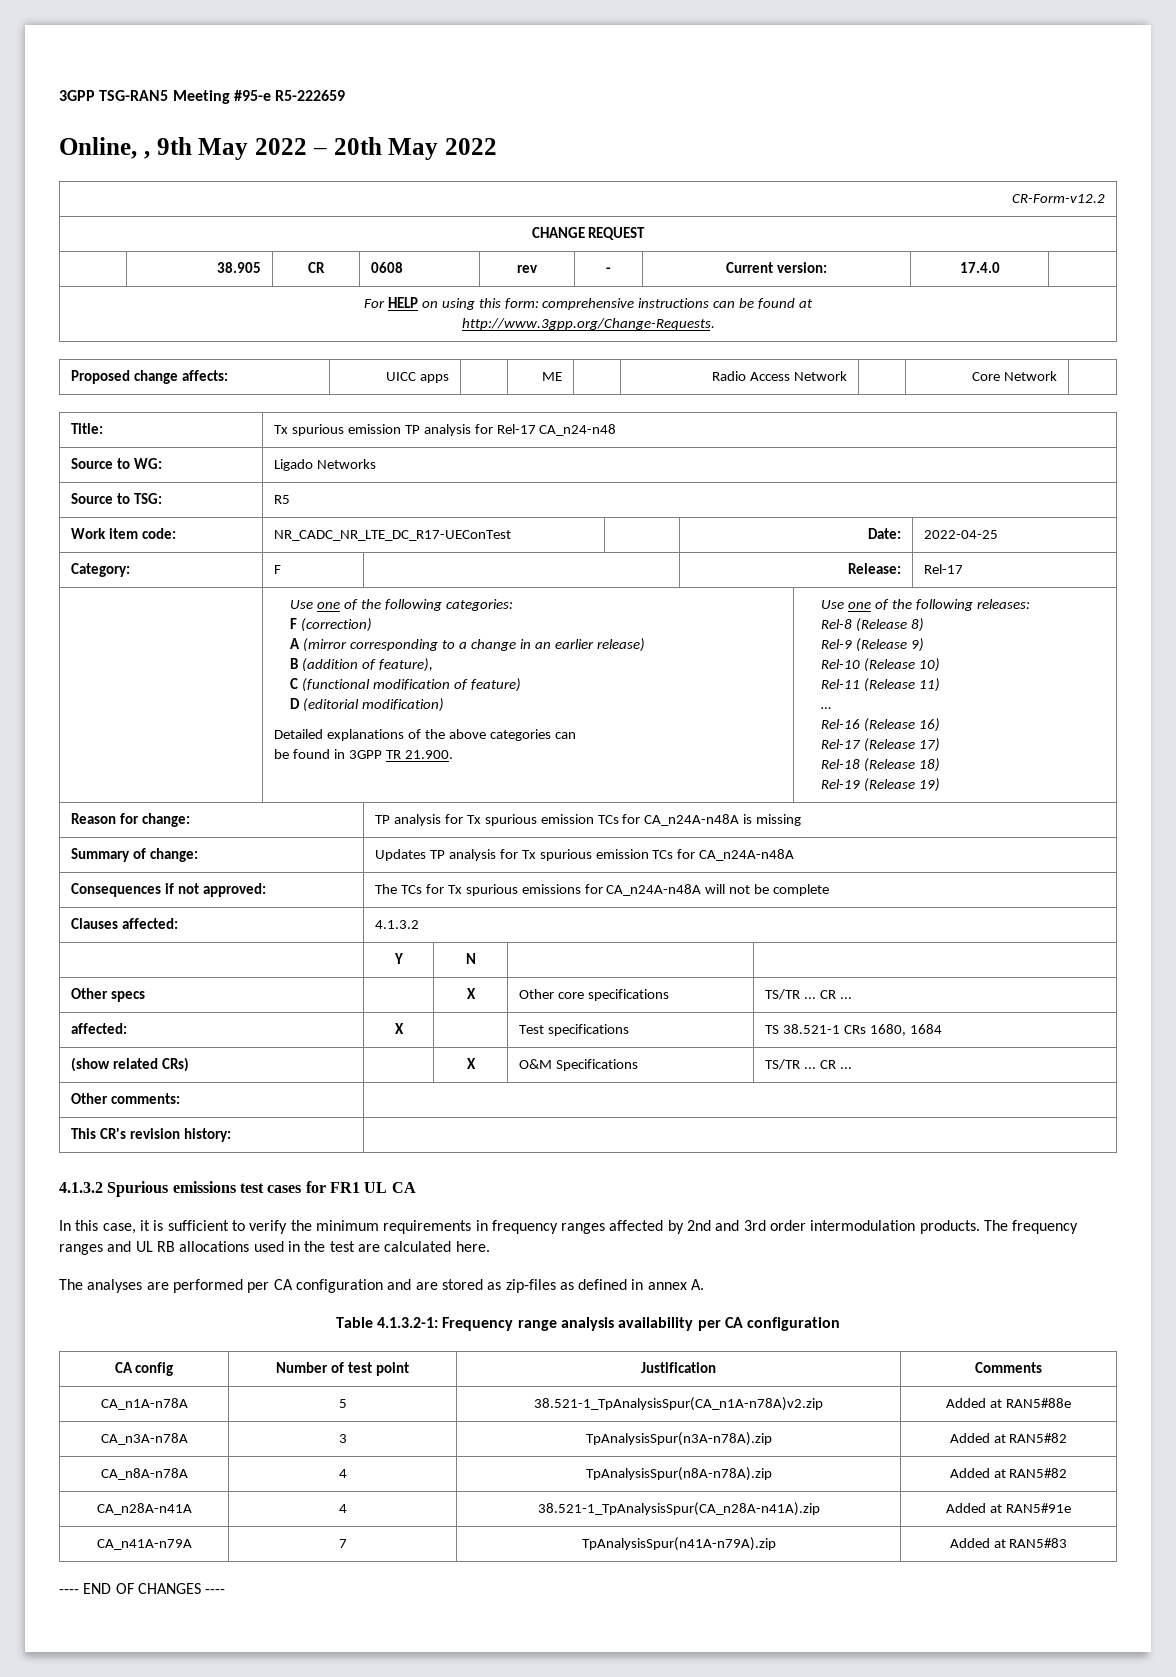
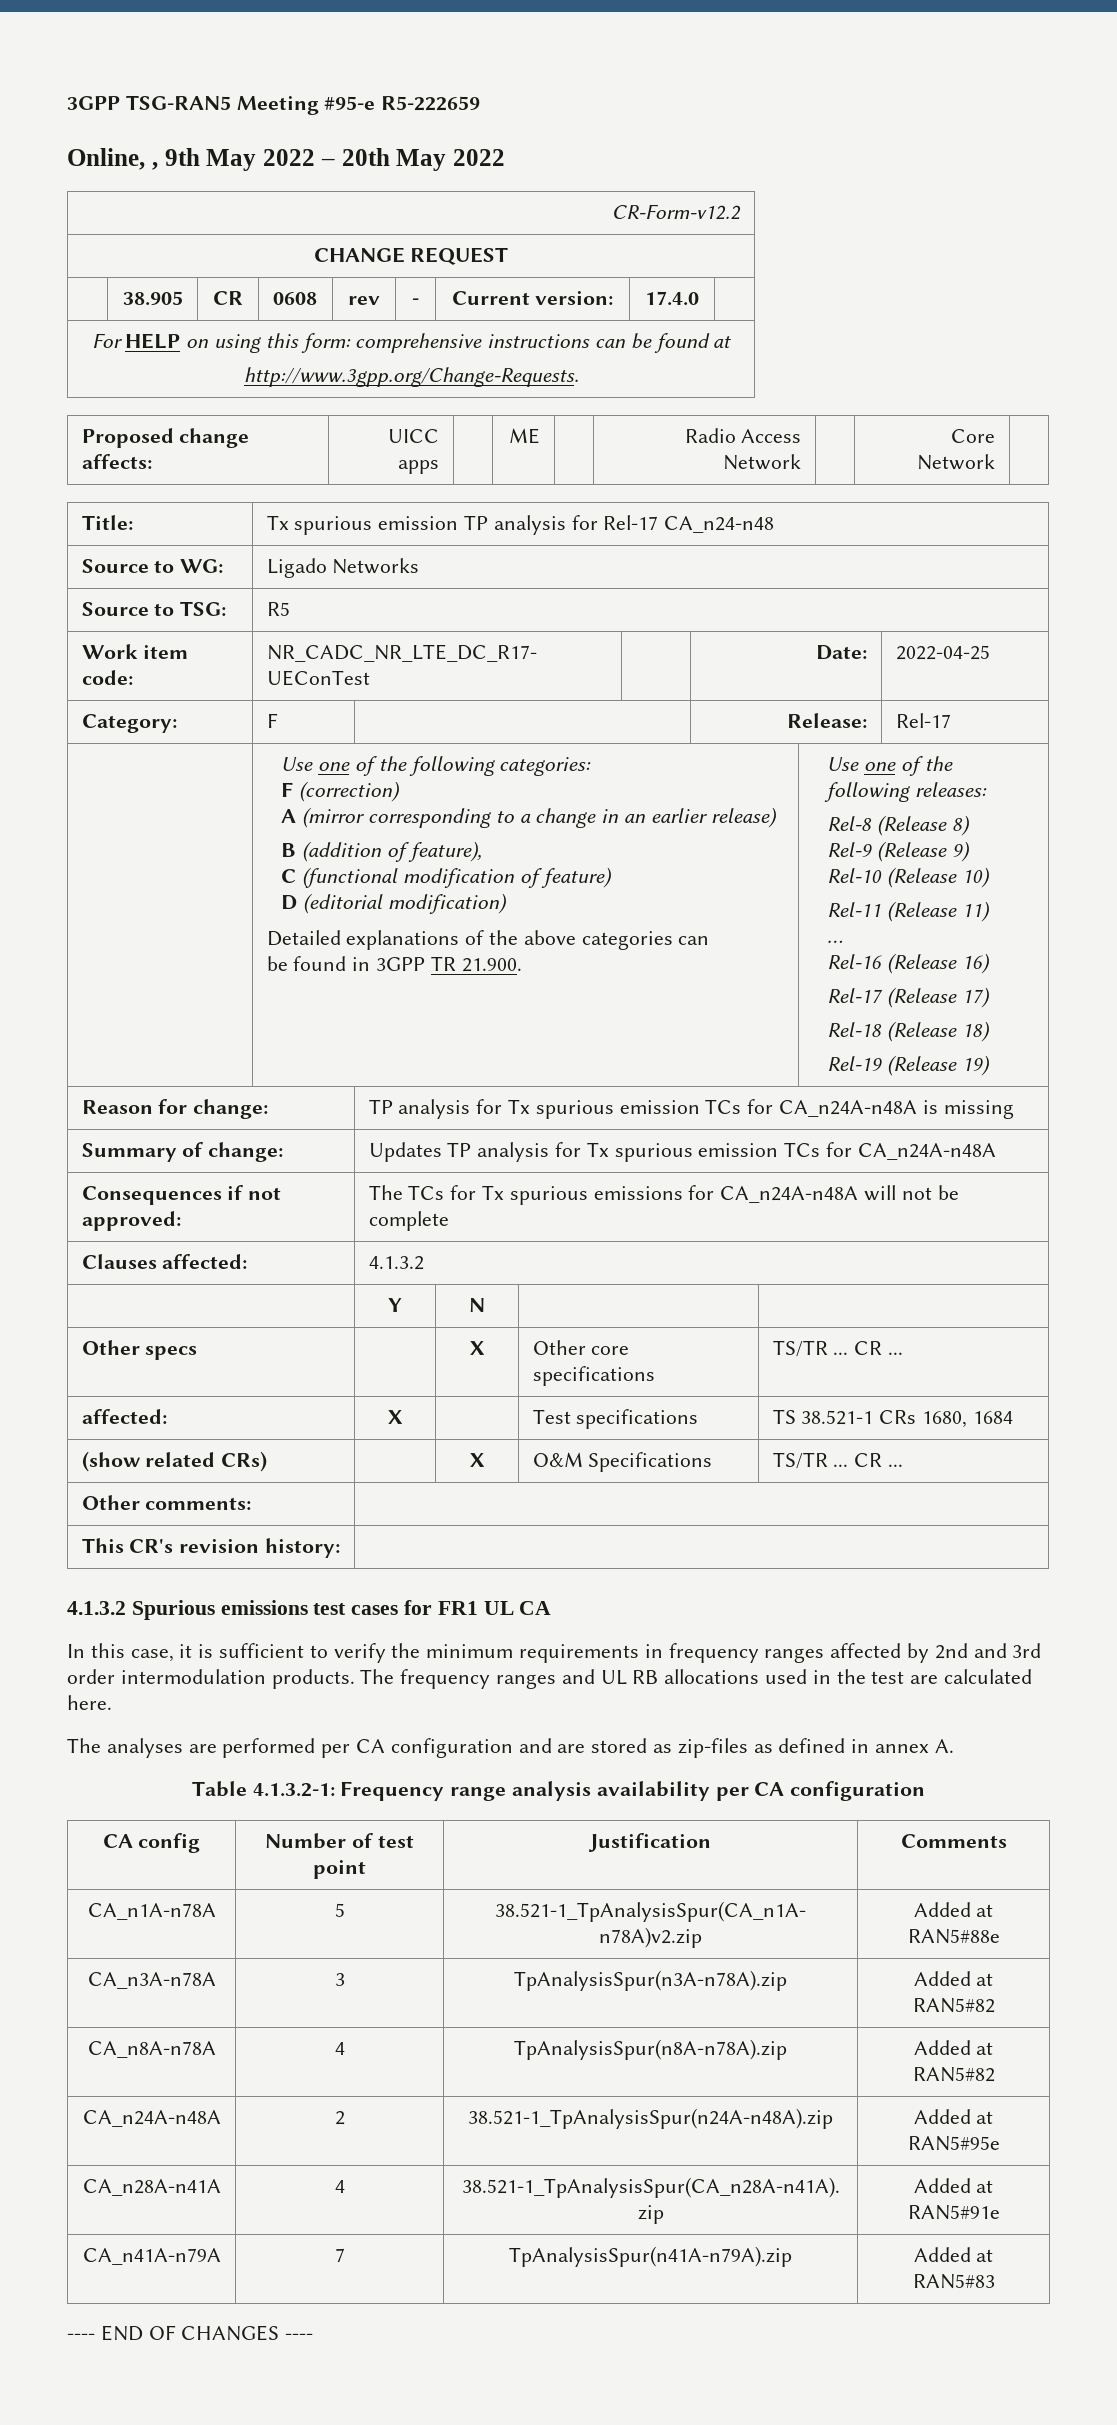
(1068, 1473) none -> [82,2110,221,2127] [334,2111,345,2125] [468,2108,833,2129] [913,2109,994,2124] [907,2136,1000,2151] // CA_n24A-n48A | 2 | 38.521-1_TpAnalysisSpur(n24A-n48A).zip | Added at RAN5#95e

